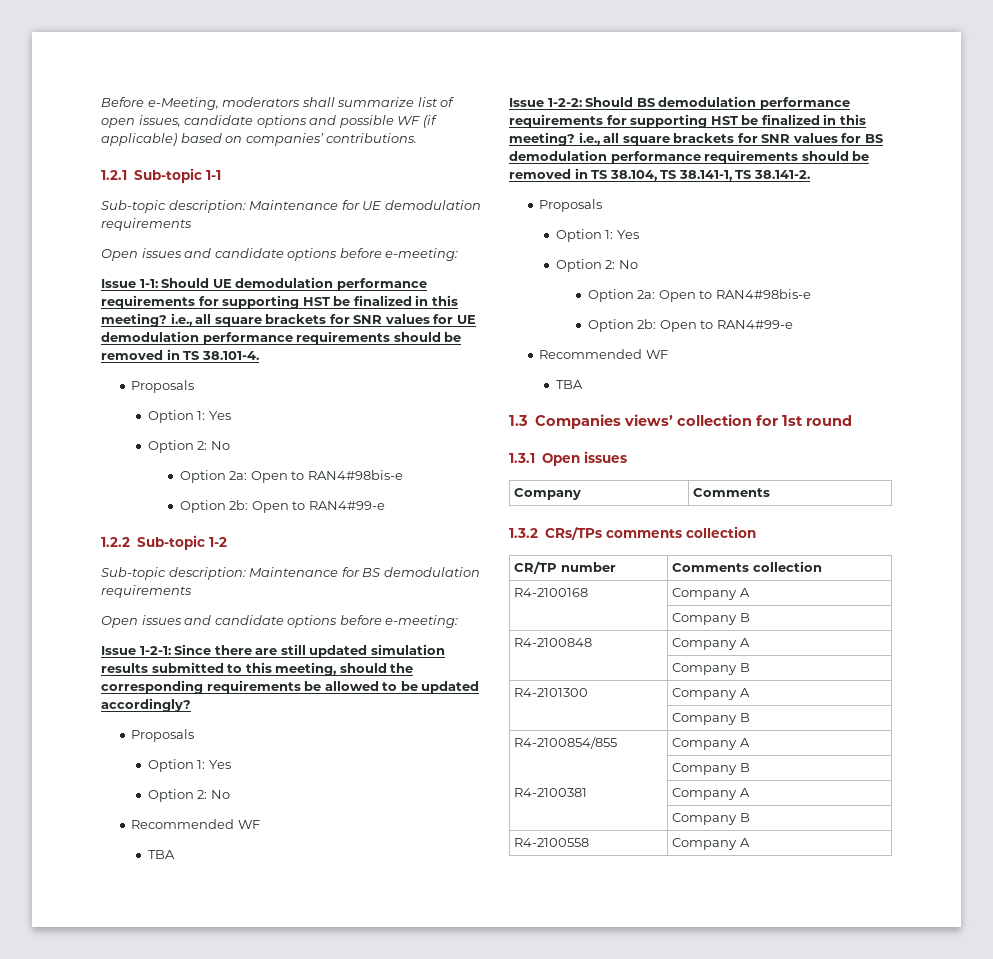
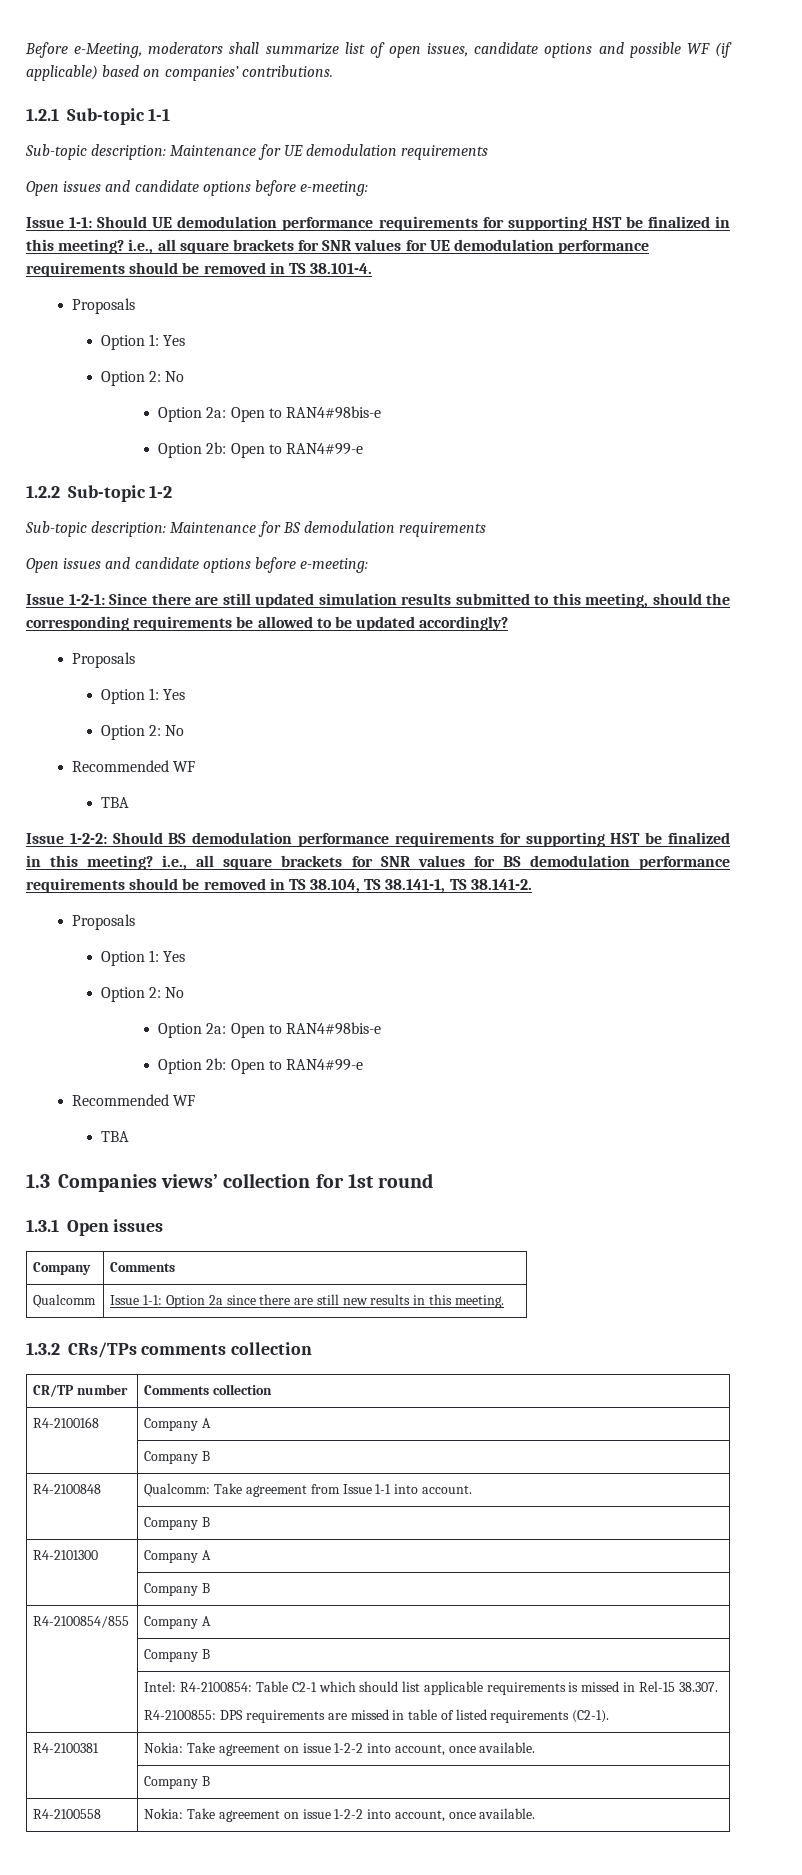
(771, 492) none -> [33,1294,97,1308] [110,1294,504,1308] // Qualcomm | Issue 1-1: Option 2a since there are still new results in this meeting.
[672,638,750,650] Company A -> [144,1483,472,1497] Qualcomm: Take agreement from Issue 1-1 into account.
[514,788,588,797] [672,788,750,800] [672,813,750,825] [514,838,590,847] [672,838,750,850] R4-2100381 | Company A // | Company B // R4-2100558 | Company A -> [144,1681,718,1695] [144,1709,610,1723] [33,1743,100,1753] [144,1742,536,1756] [144,1776,211,1789] [33,1809,102,1819] [144,1808,536,1822] | Intel: R4-2100854: Table C2-1 which should list applicable requirements is missed in Rel-15 38.307. // R4-2100855: DPS requirements are missed in table of listed requirements (C2-1). // R4-2100381 | Nokia: Take agreement on issue 1-2-2 into account, once available. // | Company B // R4-2100558 | Nokia: Take agreement on issue 1-2-2 into account, once available.

